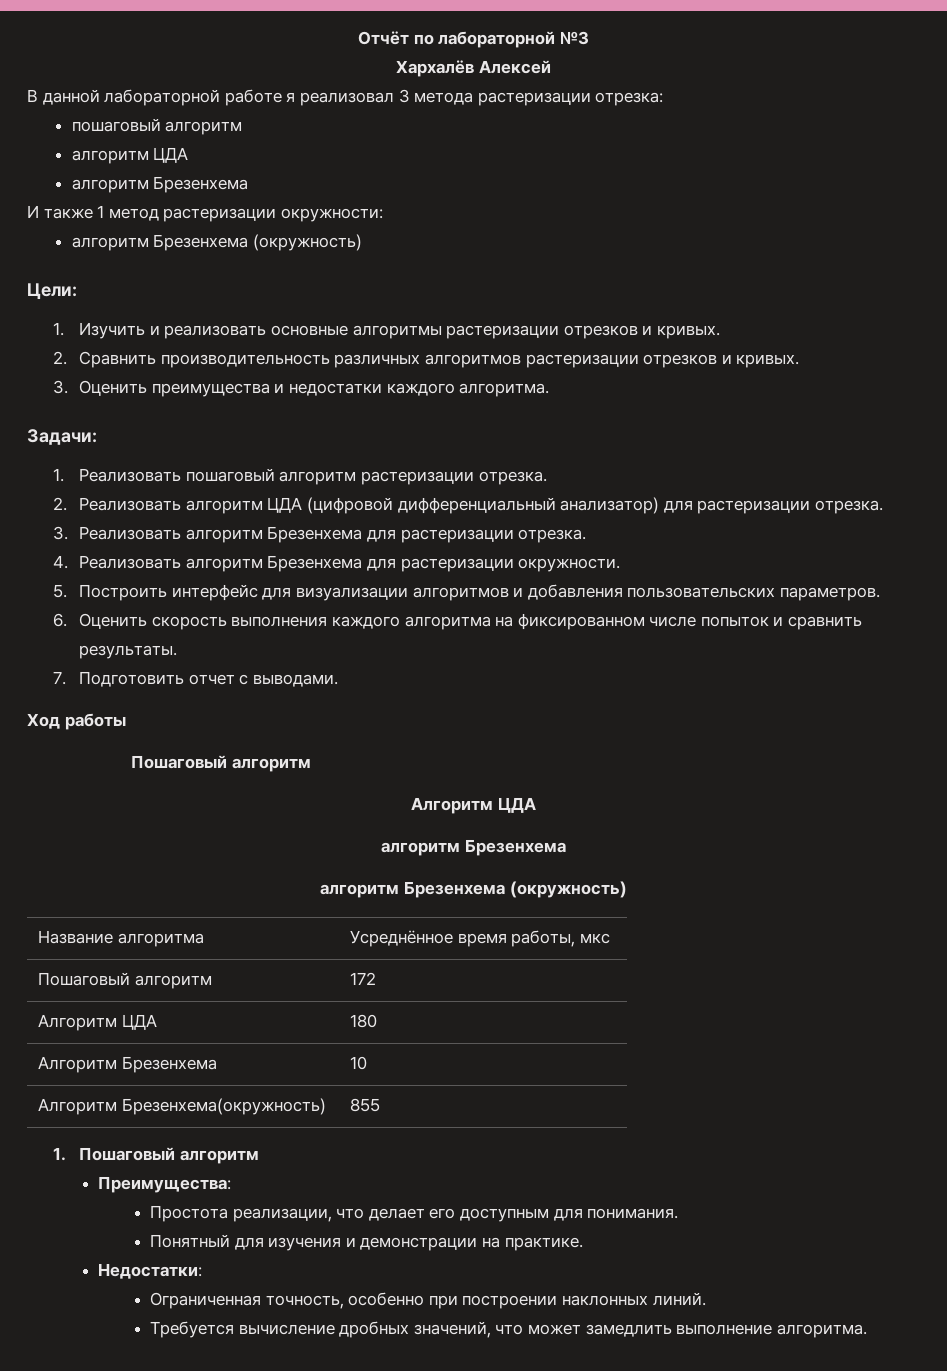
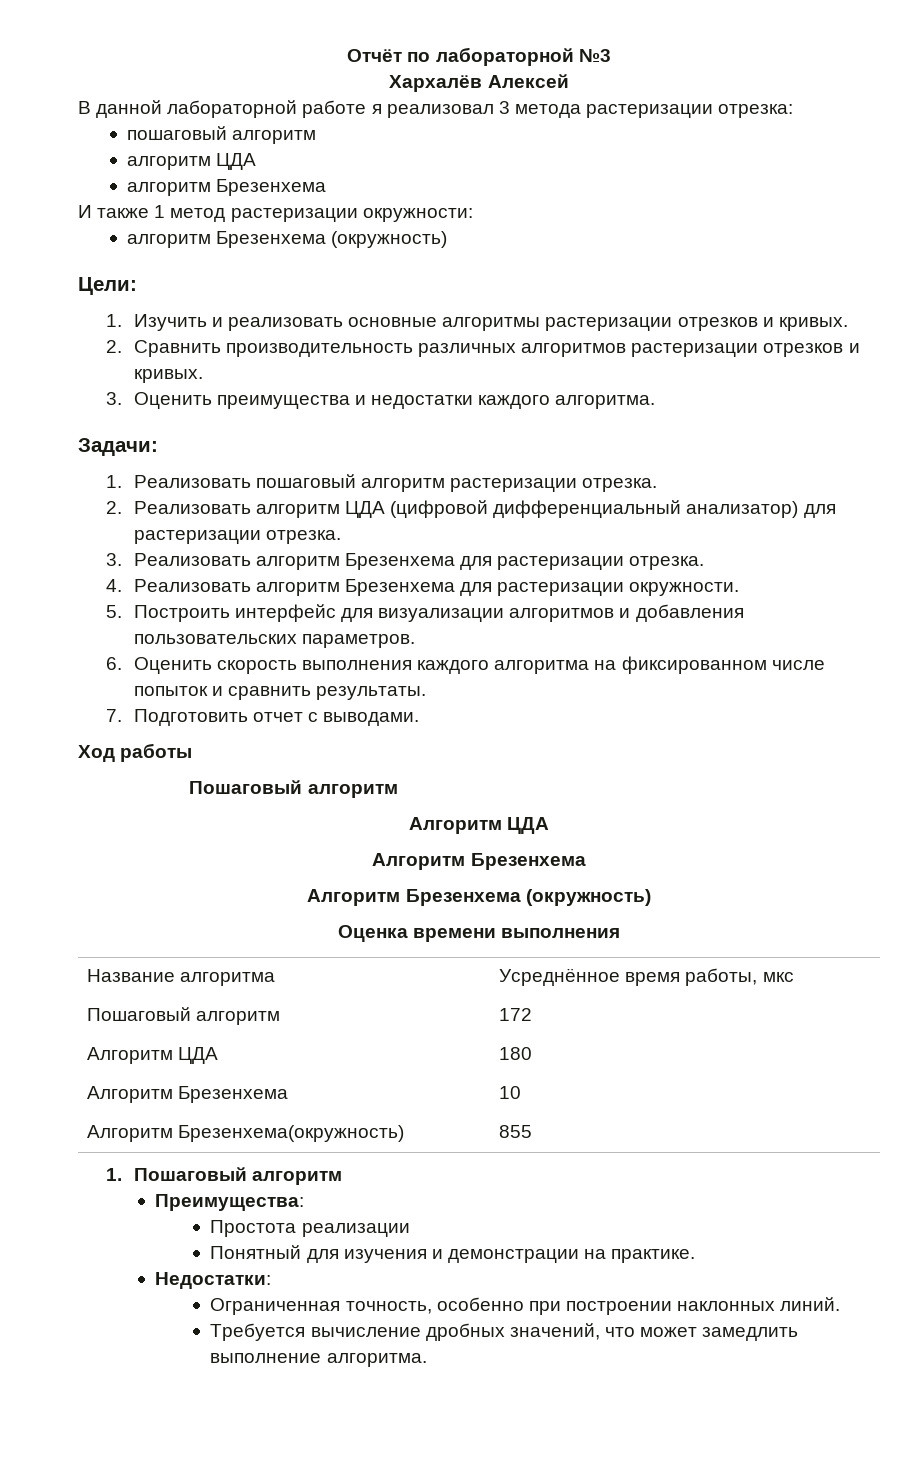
[381,839,566,856] [320,881,627,898] алгоритм Брезенхема // алгоритм Брезенхема (окружность) -> [372,853,586,870] [307,889,651,906] [337,925,621,942] Алгоритм Брезенхема // Алгоритм Брезенхема (окружность) // Оценка времени выполнения
[232,1208,679,1222] реализации, что делает его доступным для понимания. -> [301,1223,410,1237] реализации

